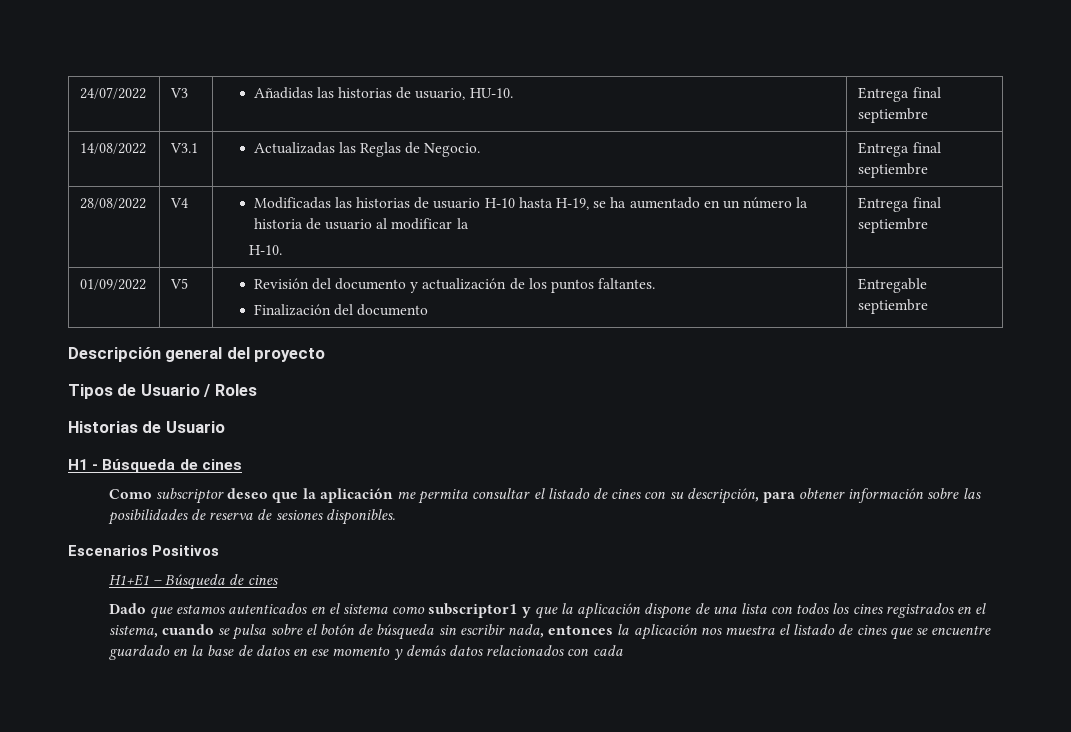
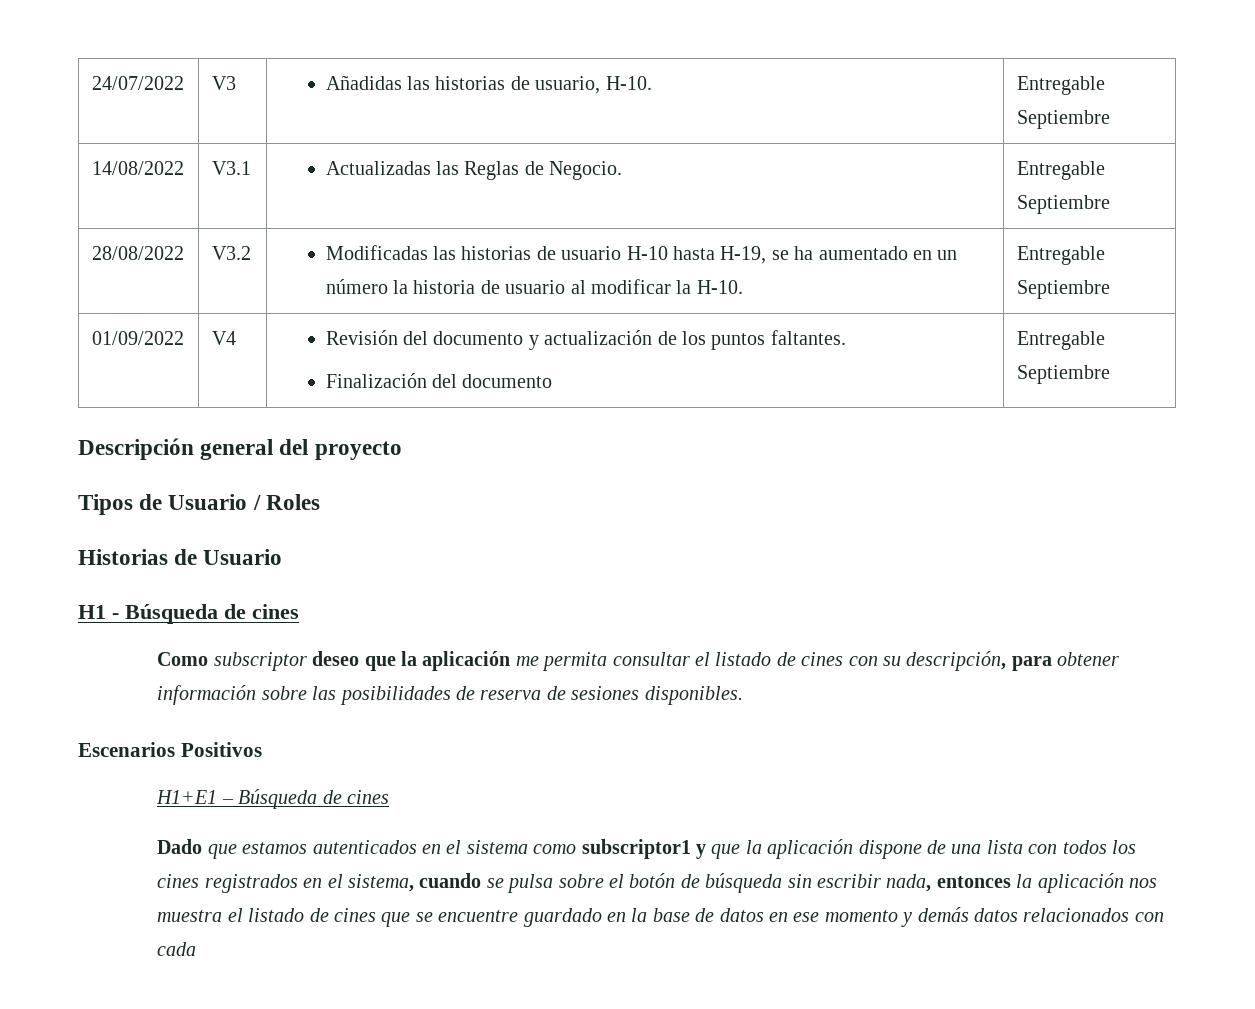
[469,88,513,98] [858,87,941,102] [858,108,929,123] HU-10. | Entrega final septiembre -> [605,76,652,90] [1016,76,1105,95] [1016,110,1110,129] H-10. | Entregable Septiembre
[858,142,941,157] [858,163,929,178] Entrega final septiembre -> [1016,161,1105,180] [1016,195,1110,214] Entregable Septiembre
[170,198,189,208] V4 -> [211,246,251,260] V3.2
[248,245,282,255] [858,197,941,212] [858,218,929,233] // H-10. | Entrega final septiembre -> [696,280,743,294] [1016,246,1105,265] [1016,280,1110,299] H-10. | Entregable Septiembre
[170,278,189,289] V5 -> [211,331,236,345] V4
[858,299,929,314] septiembre -> [1016,365,1110,384] Septiembre

